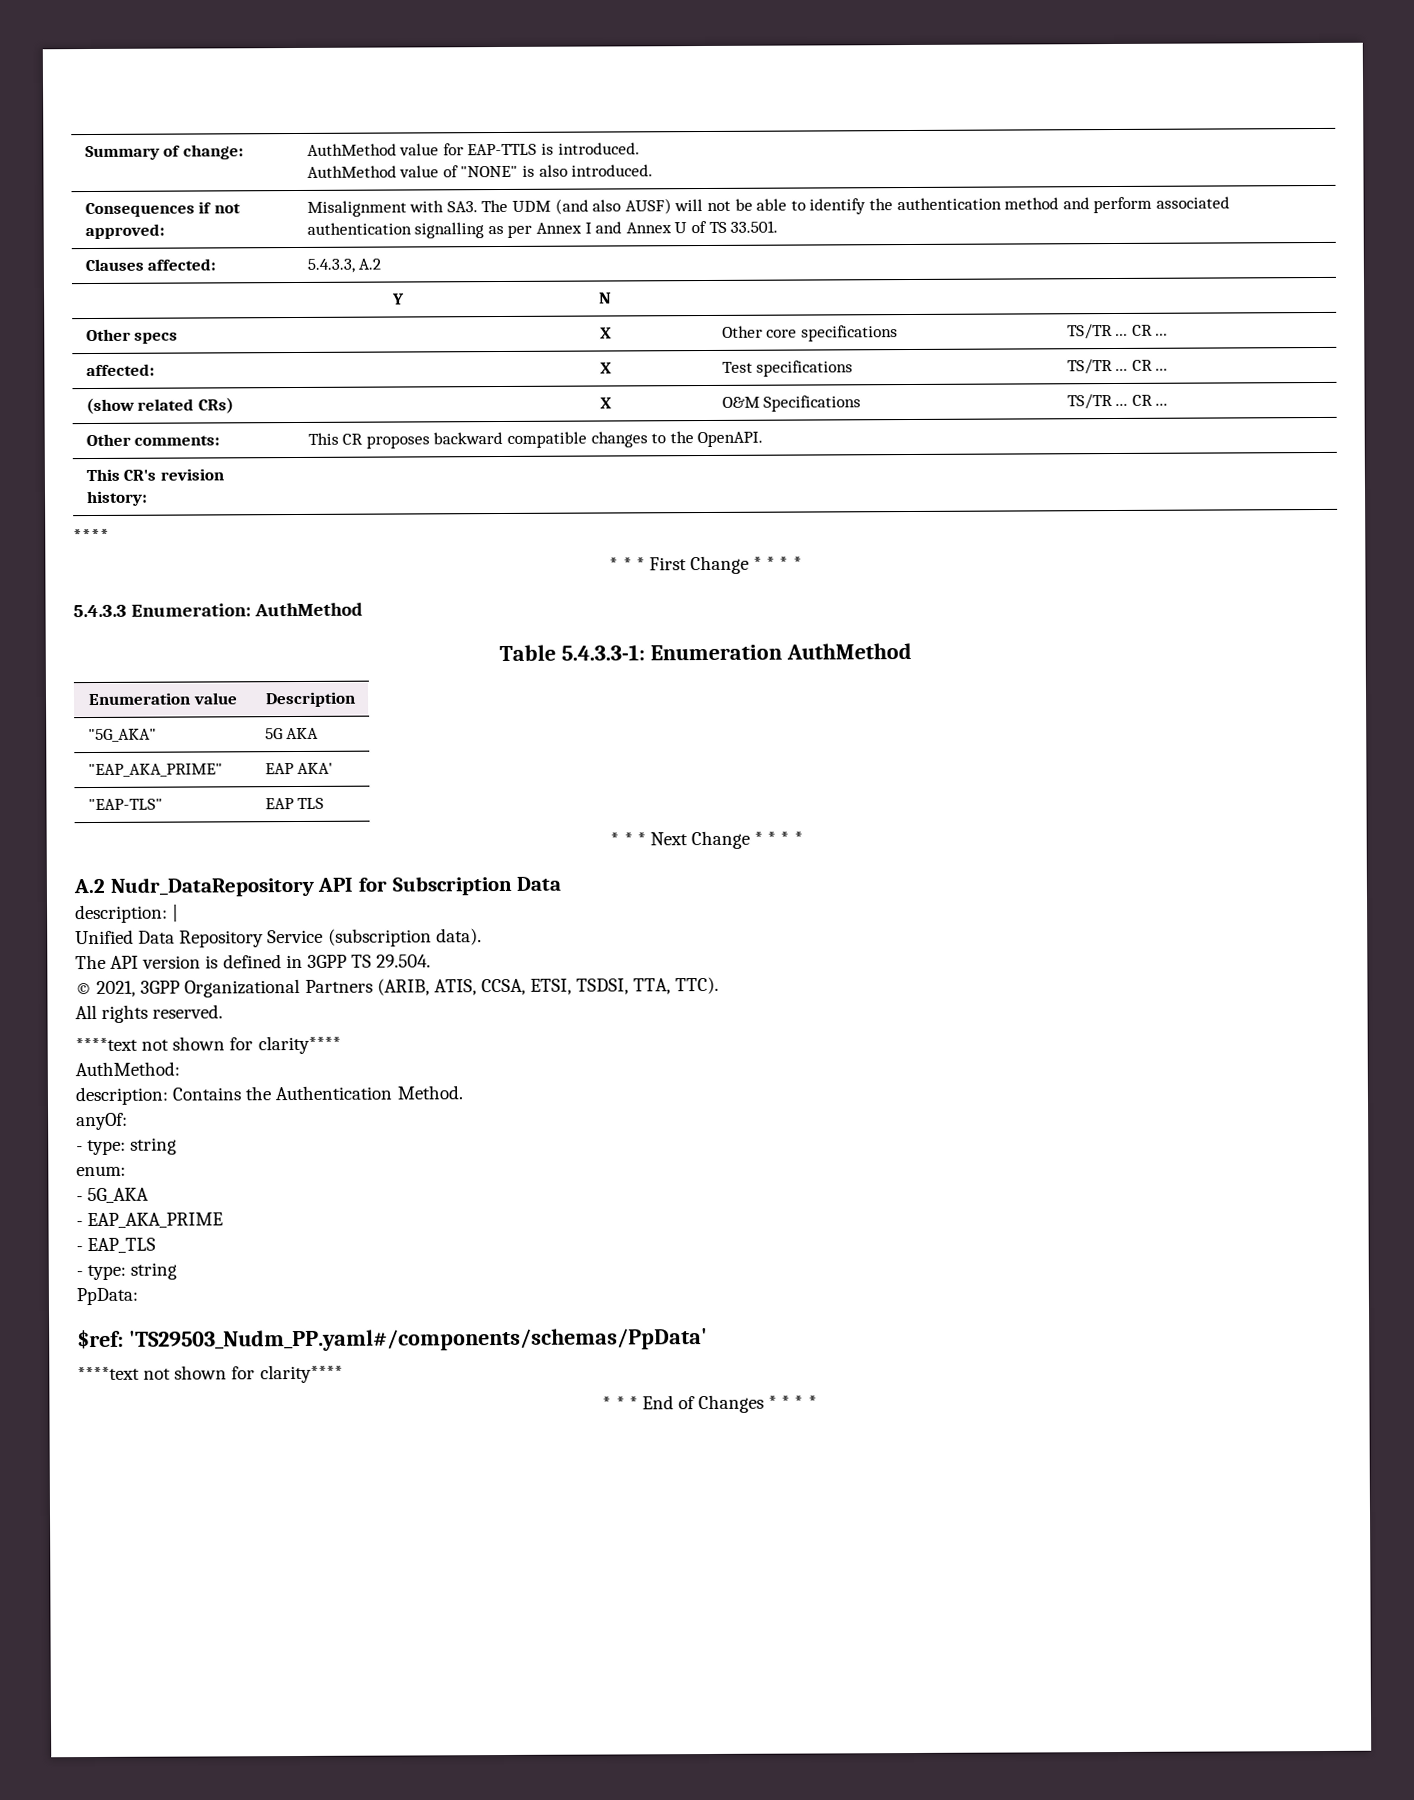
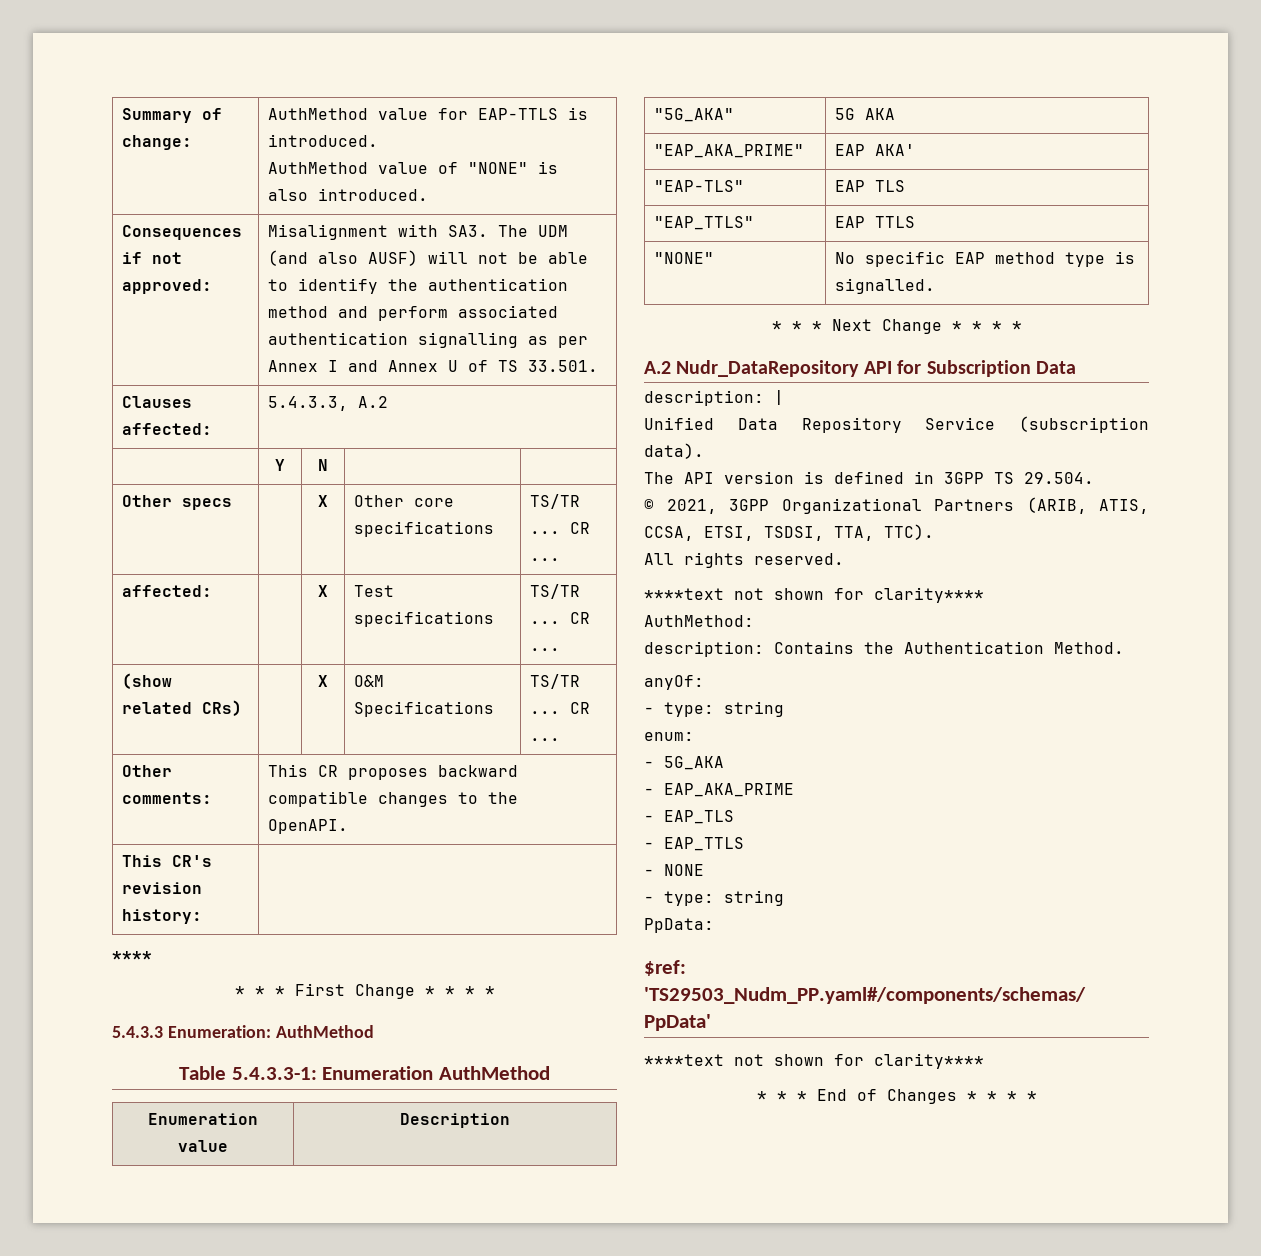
(325, 803) none -> [653,216,754,230] [834,216,915,228] [653,252,714,264] [834,251,1135,267] [834,278,935,294] // "EAP_TTLS" | EAP TTLS // "NONE" | No specific EAP method type is signalled.
(157, 1245) none -> [644,837,744,851] [644,864,704,876] // - EAP_TTLS // - NONE

